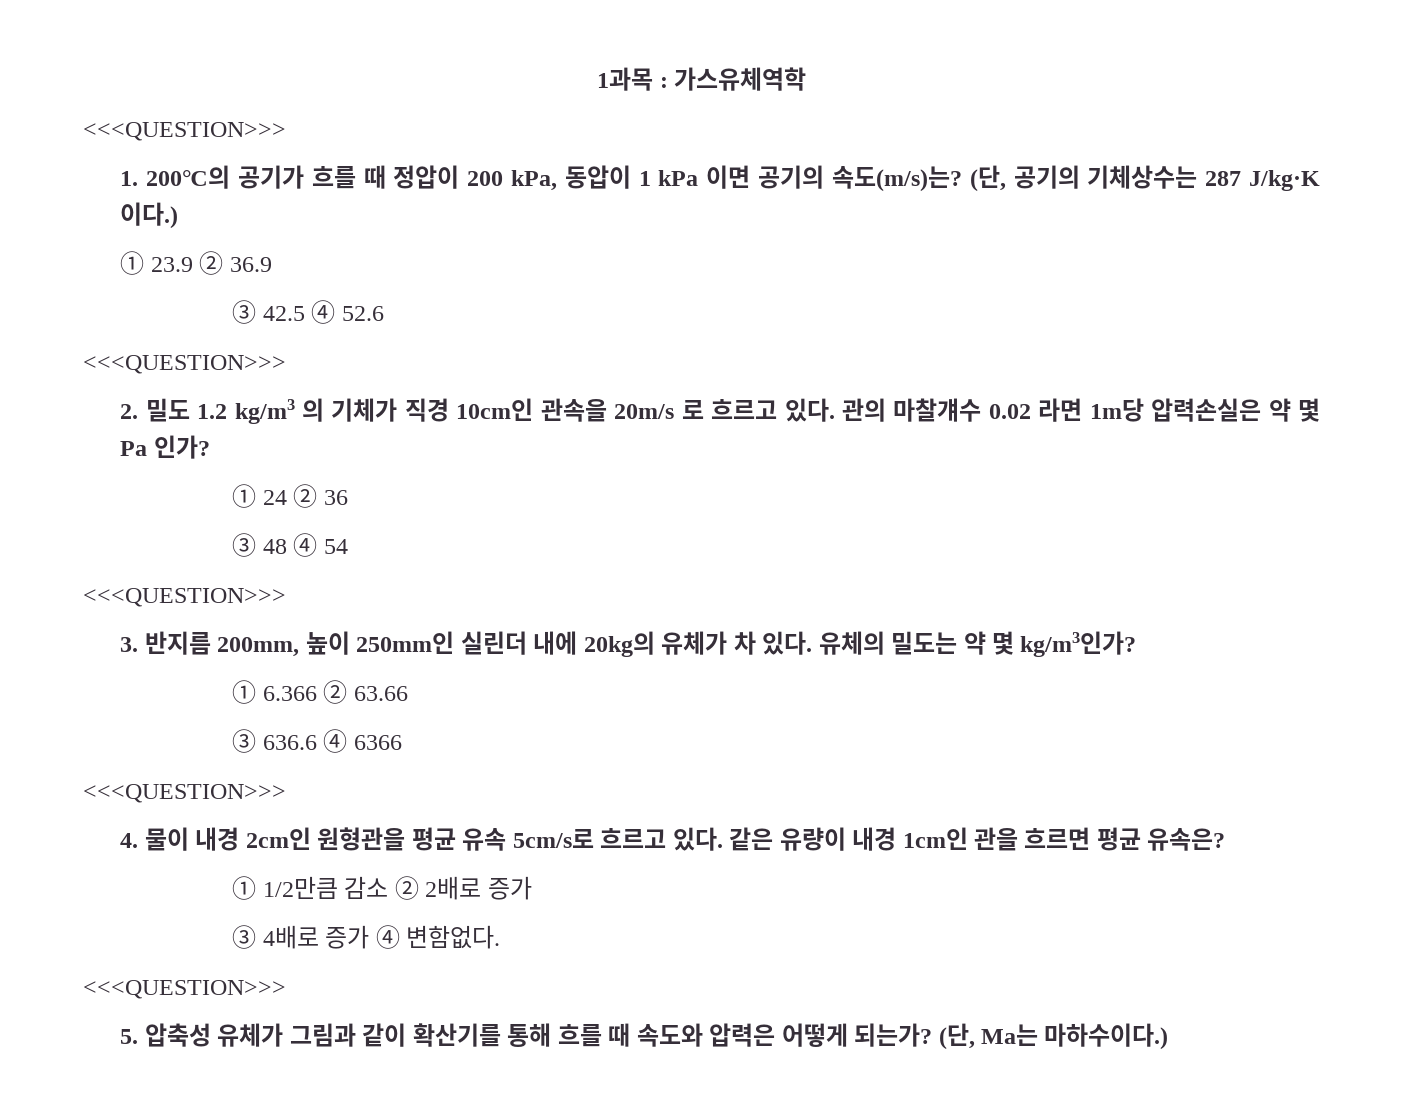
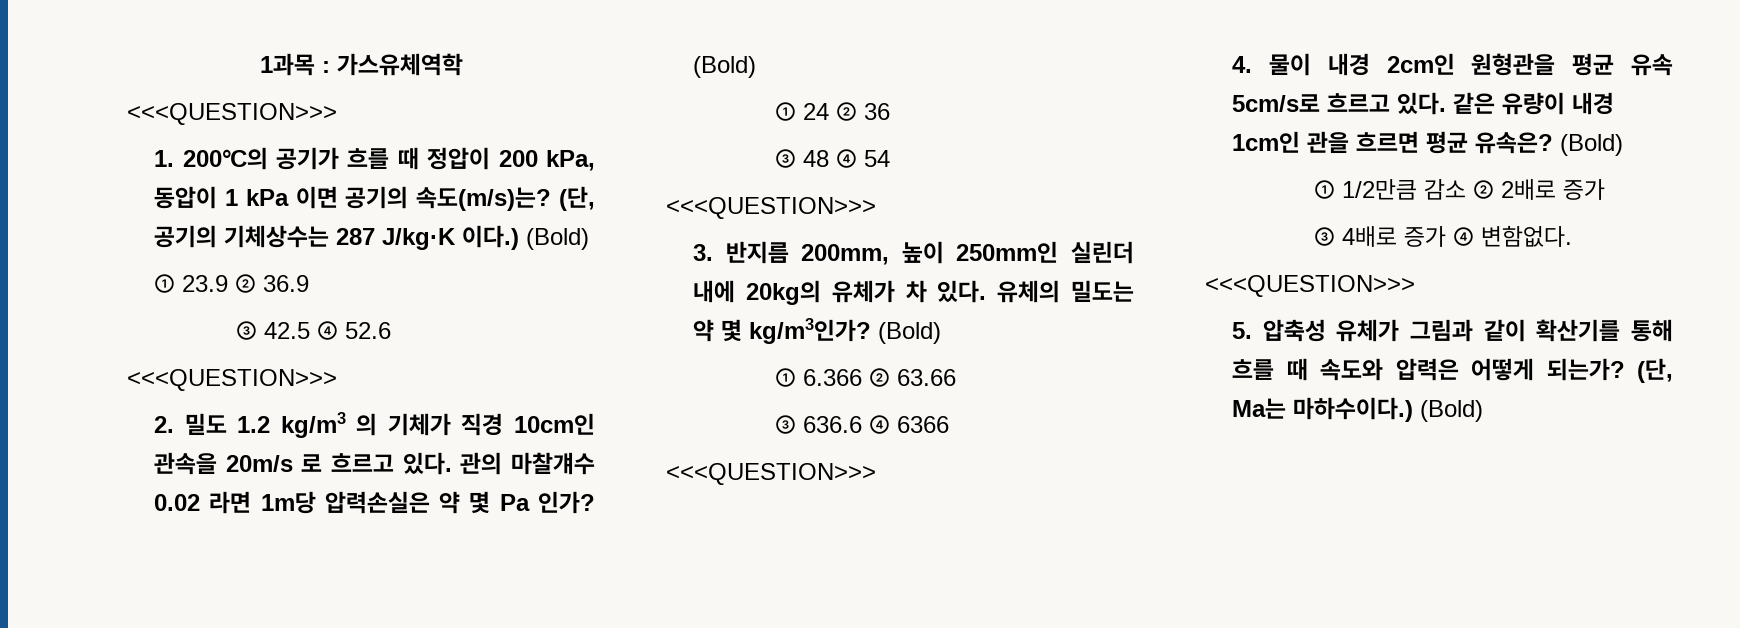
(179, 215) none -> [526,228,590,250] (Bold)
(210, 447) none -> [693,56,757,78] (Bold)
(1137, 644) none -> [878,322,942,344] (Bold)
(1226, 839) none -> [1560,134,1624,156] (Bold)
(1169, 1036) none -> [1420,400,1484,422] (Bold)

